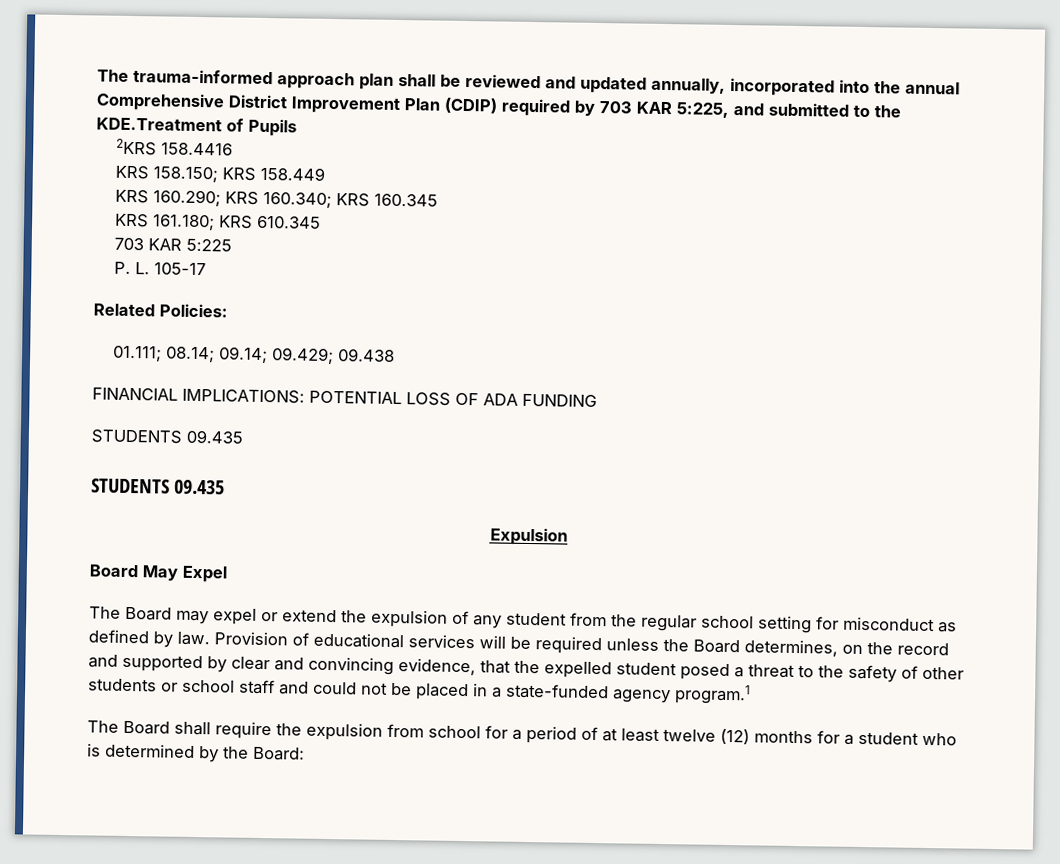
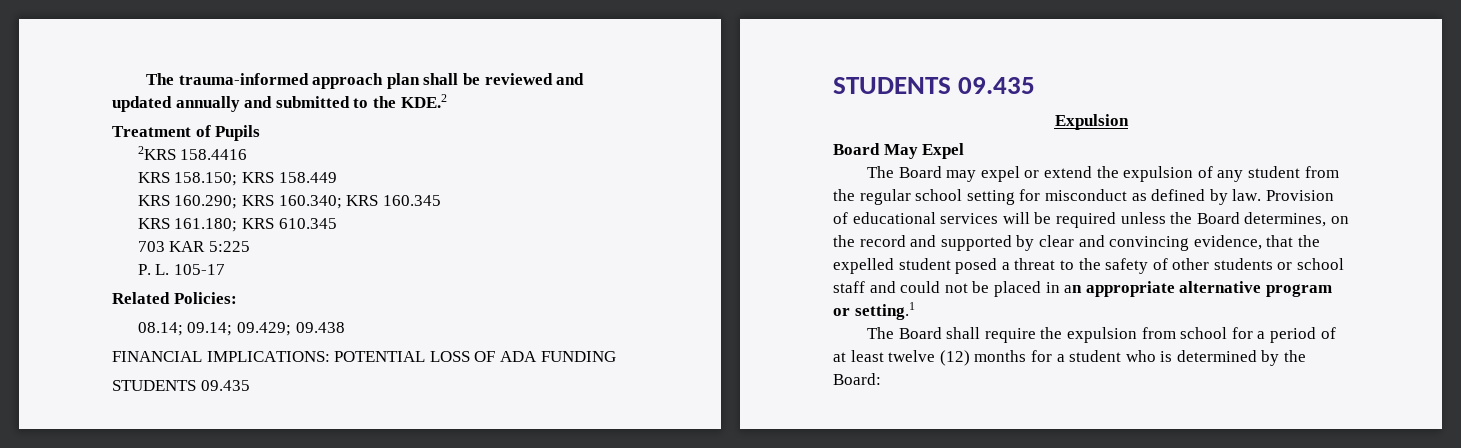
[651,77,960,97] [96,92,729,118] annually, incorporated into the annual Comprehensive District Improvement Plan (CDIP) required by 703 KAR 5:225, -> [175,96,240,112] annually
[96,117,222,132] KDE.Treatment -> [400,94,447,108] [112,126,191,137] KDE.2 // Treatment
[112,345,162,362] 01.111; -> (237, 298) none
[492,683,751,705] a state-funded agency program.1 -> [1064,281,1332,297] [833,302,915,320] an appropriate alternative program or setting.1

